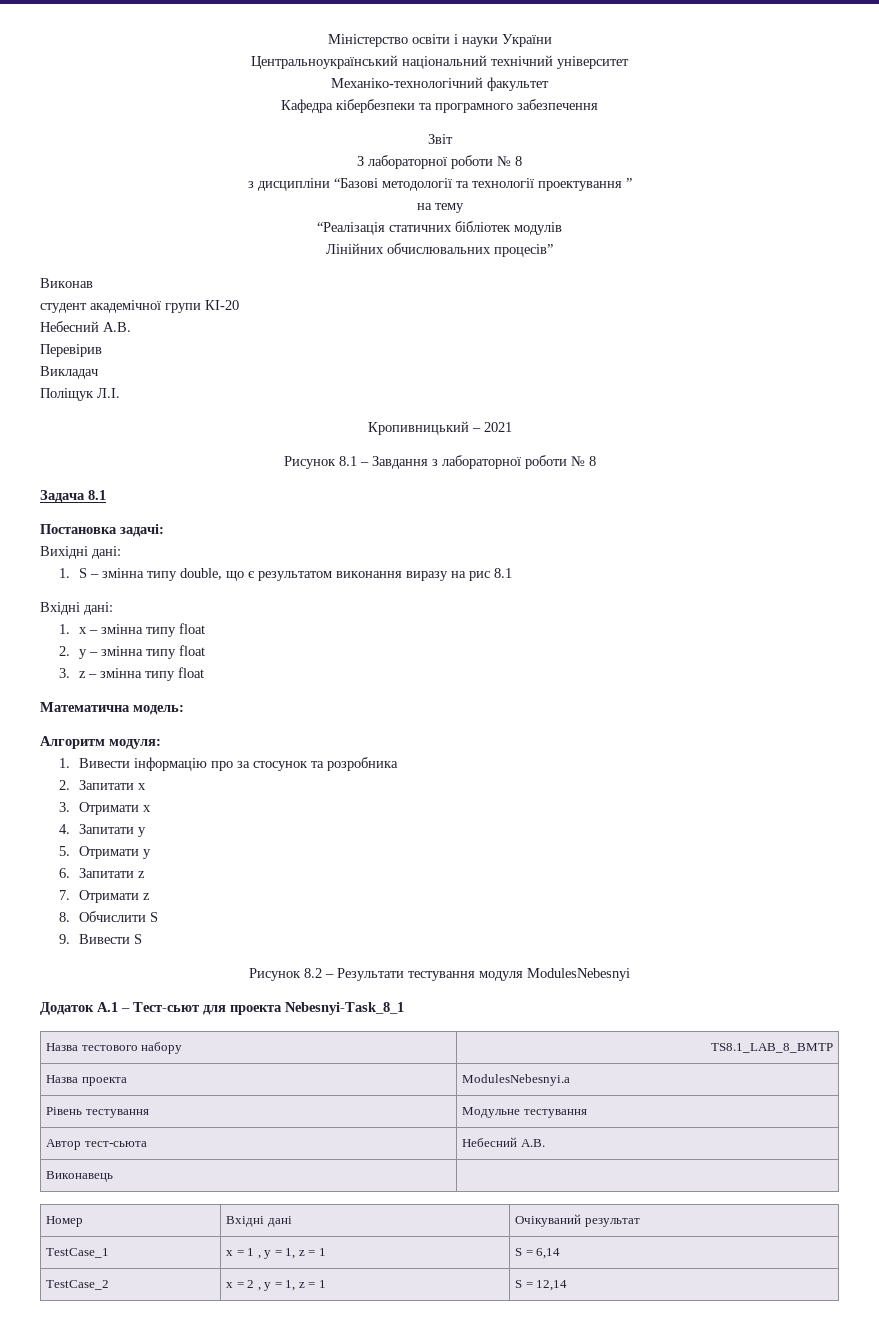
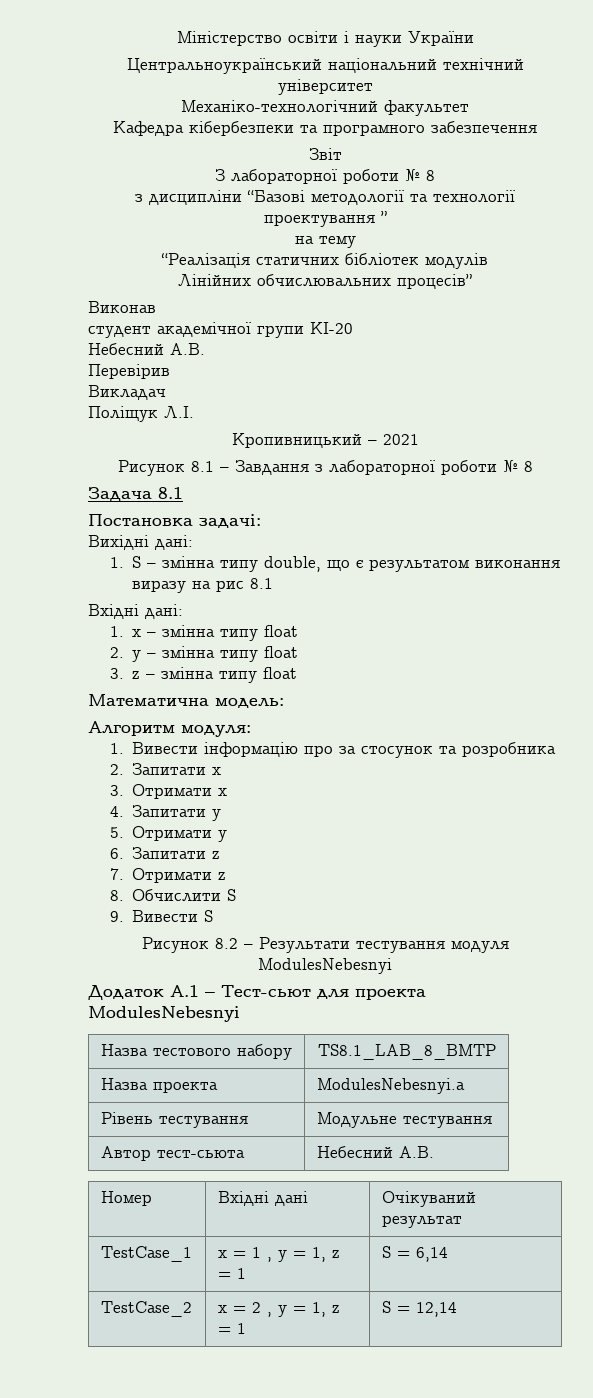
[285,1002,404,1015] Nebesnyi-Task_8_1 -> [88,1006,240,1022] ModulesNebesnyi
[46,1171,114,1182] // Виконавець | -> (434, 1152) none

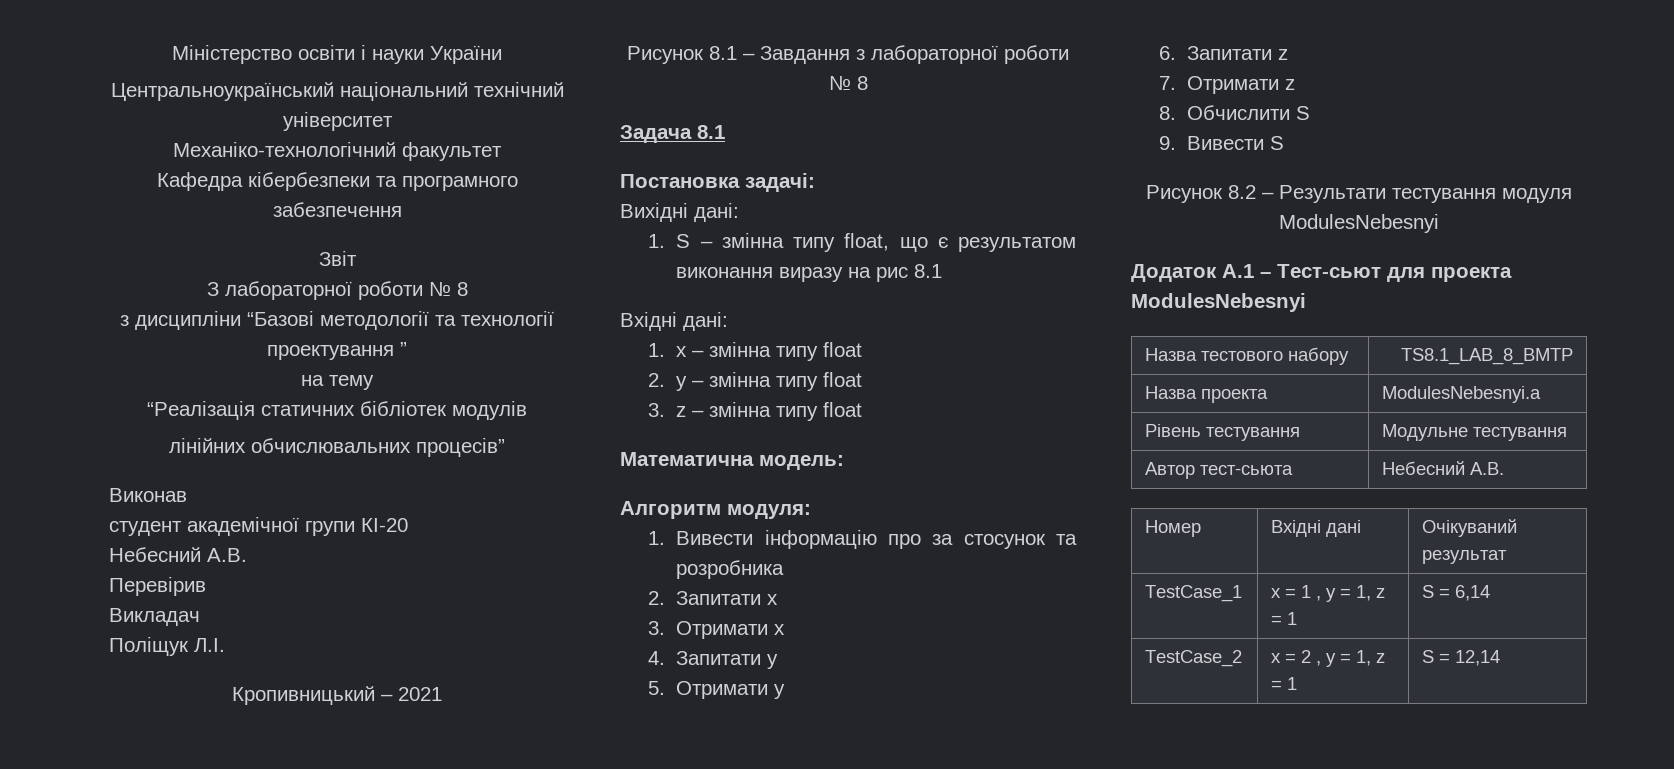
[178,274,251,286] Лінійних -> [169,438,246,453] лінійних
[263,556,321,572] double, -> [844,233,890,251] float,

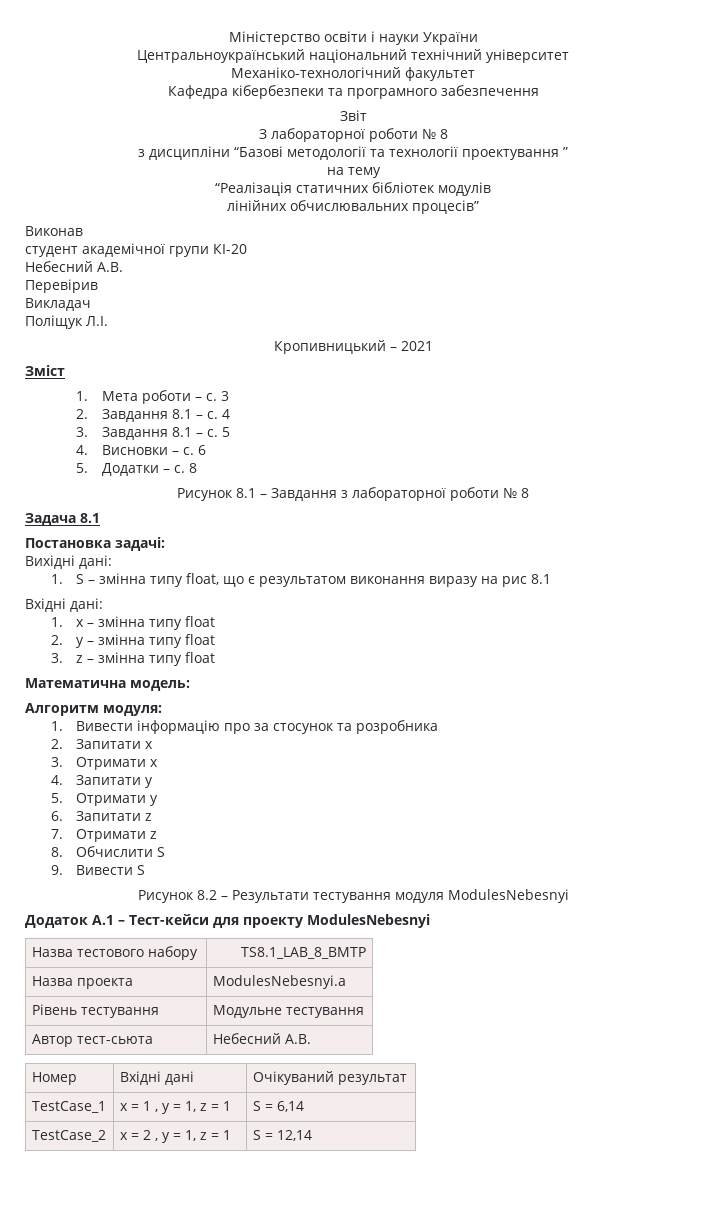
(442, 694) none -> [25,365,65,376] [76,390,229,404] [76,409,230,422] [76,427,230,440] [76,445,206,455] [76,463,197,476] // Зміст // 1. Мета роботи – с. 3 // 2. Завдання 8.1 – с. 4 // 3. Завдання 8.1 – с. 5 // 4. Висновки – с. 6 // 5. Додатки – с. 8
[1277,264,1512,282] Тест-сьют для проекта -> [129,914,303,928] Тест-кейси для проекту

